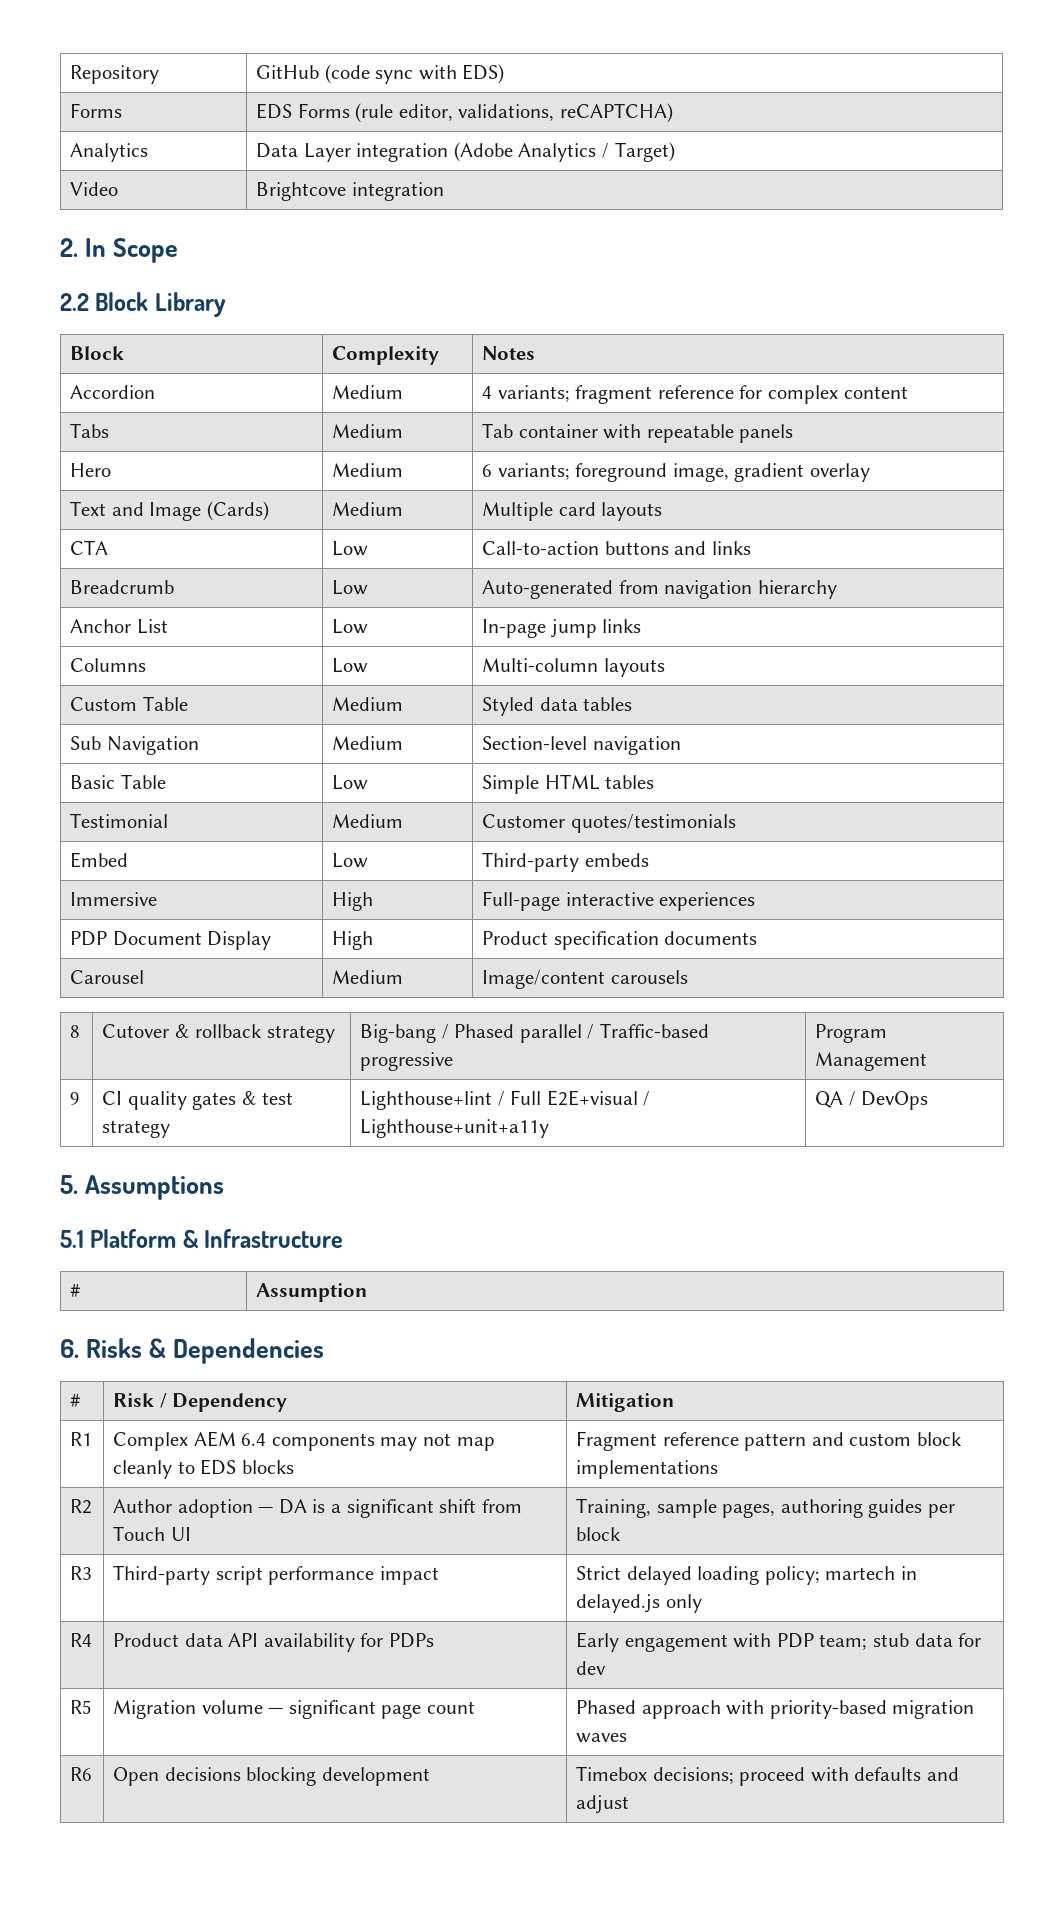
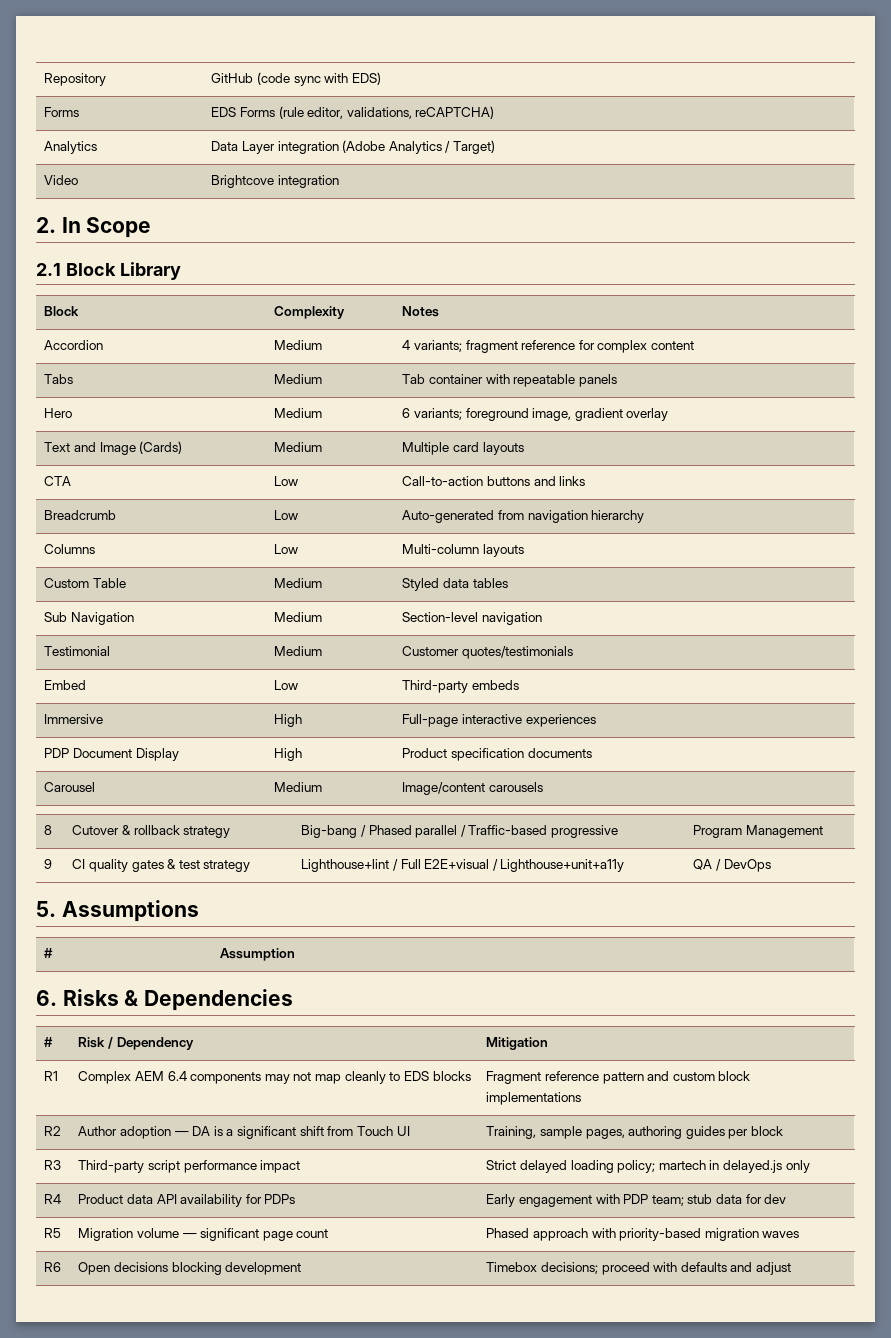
[60,293,89,311] 2.2 -> [36,263,61,276] 2.1
[70,619,168,634] [332,619,369,634] [482,619,642,638] // Anchor List | Low | In-page jump links -> (645, 516) none
[70,774,166,789] [332,775,369,790] [482,774,655,794] // Basic Table | Low | Simple HTML tables -> (542, 618) none
[60,1229,344,1248] // 5.1 Platform & Infrastructure -> (199, 911) none

